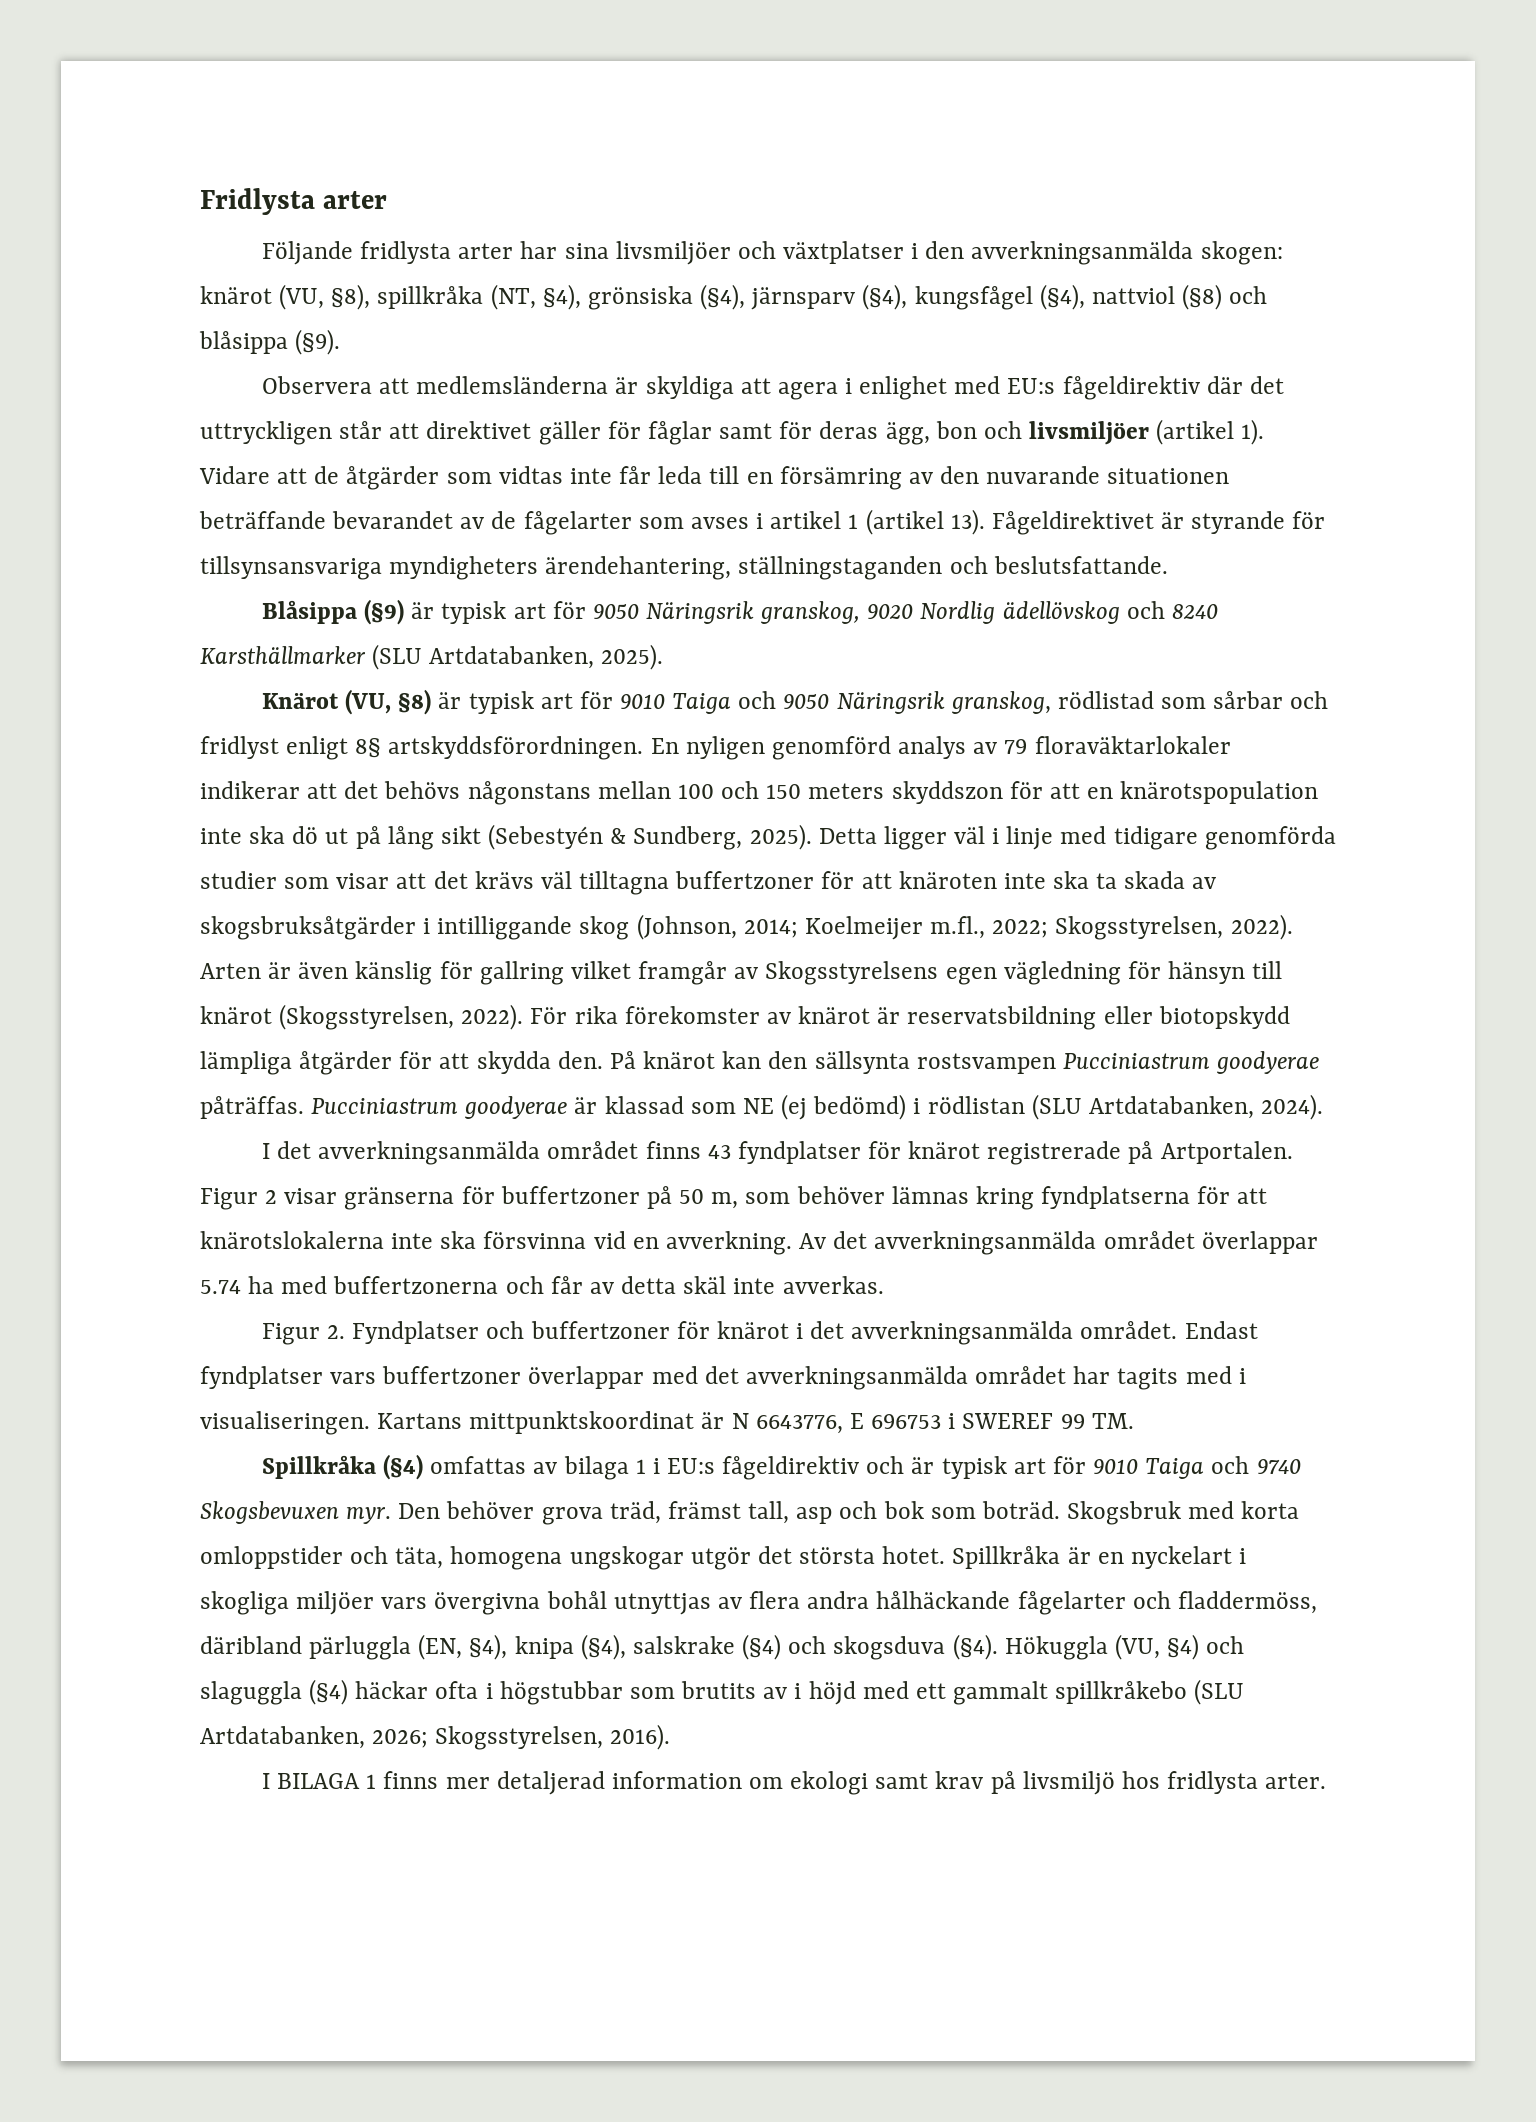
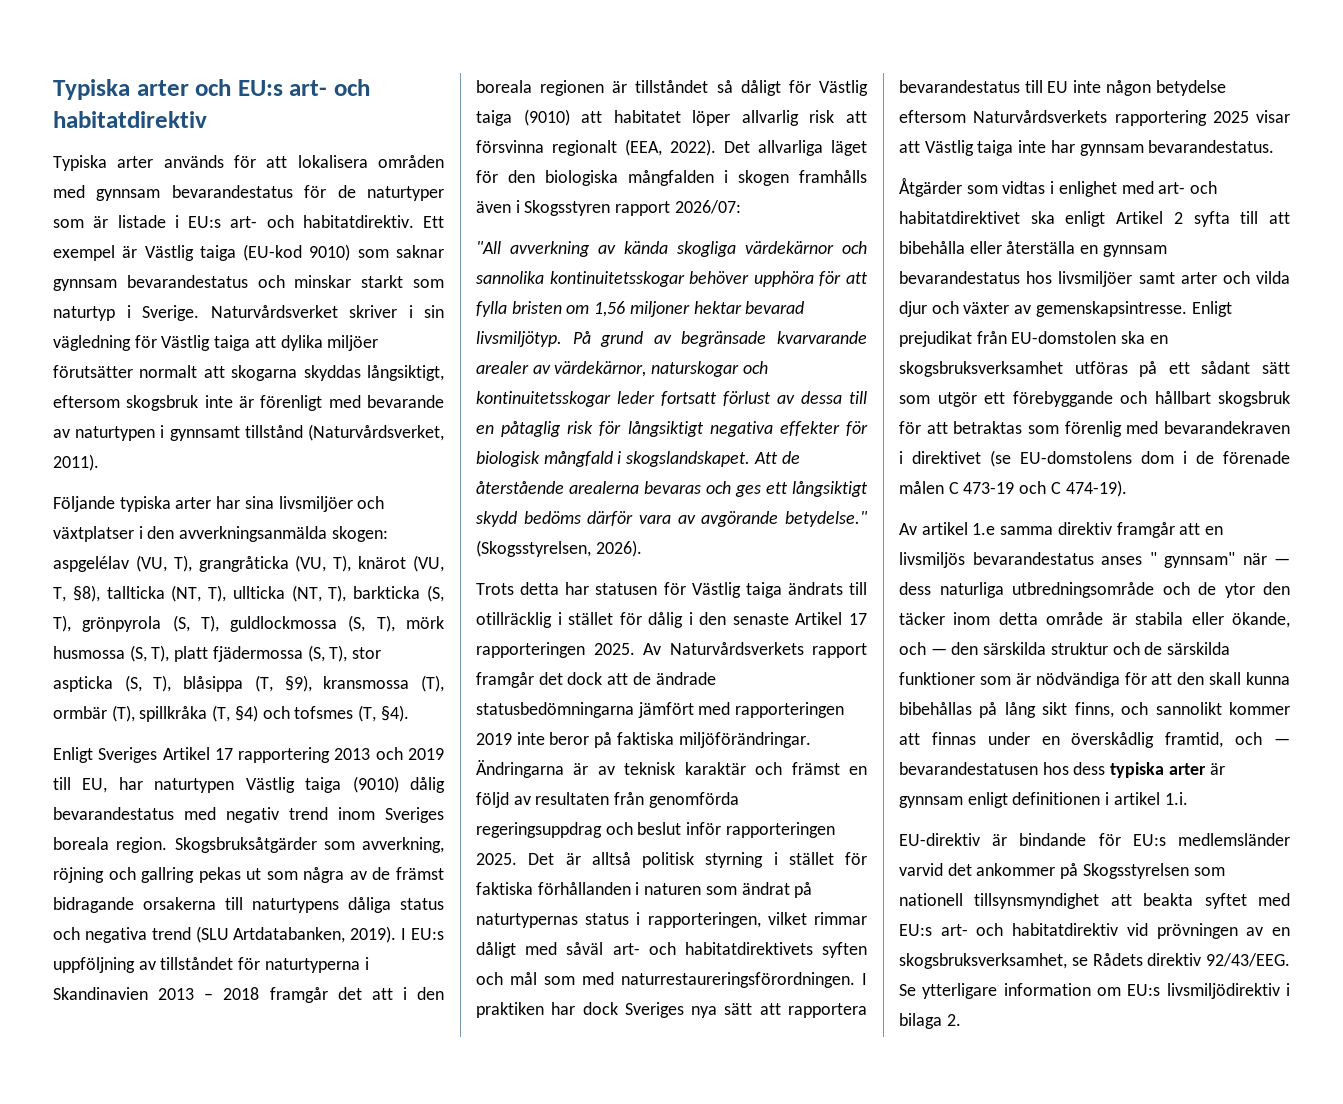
[200,188,388,215] Fridlysta arter -> [53,79,371,100] [53,111,207,128] [53,155,445,171] [53,185,444,201] [53,215,444,228] [53,244,444,261] [53,275,445,291] [53,305,444,321] [53,335,379,351] [53,365,444,381] [53,395,444,411] [53,424,444,441] [53,454,99,471] Typiska arter och EU:s art- och habitatdirektiv // Typiska arter används för att lokalisera områden med gynnsam bevarandestatus för de naturtyper som är listade i EU:s art- och habitatdirektiv. Ett exempel är Västlig taiga (EU-kod 9010) som saknar gynnsam bevarandestatus och minskar starkt som naturtyp i Sverige. Naturvårdsverket skriver i sin vägledning för Västlig taiga att dylika miljöer förutsätter normalt att skogarna skyddas långsiktigt, eftersom skogsbruk inte är förenligt med bevarande av naturtypen i gynnsamt tillstånd (Naturvårdsverket, 2011).
[360,241,452,264] fridlysta -> [119,496,171,512] typiska
[200,284,1268,310] [199,329,341,355] [261,376,1284,400] [200,419,1265,445] [199,466,1230,490] [199,509,1326,535] [200,556,1168,580] [261,599,1218,625] [200,644,664,670] [261,689,1329,715] [200,736,1231,760] [200,781,1319,805] [200,824,1336,850] [200,871,1217,895] [200,914,1293,940] [200,961,1283,985] [200,1004,1290,1030] [200,1051,1320,1075] [200,1094,1324,1120] [261,1141,1293,1165] [200,1186,1268,1210] [200,1231,1318,1255] [200,1276,884,1294] [261,1321,1258,1345] [200,1366,1246,1390] [200,1411,1134,1435] [261,1454,1301,1480] [200,1501,1300,1525] [200,1546,1247,1570] [200,1591,1317,1615] [200,1634,1245,1660] [200,1679,1245,1705] [200,1724,671,1750] [261,1771,1327,1795] knärot (VU, §8), spillkråka (NT, §4), grönsiska (§4), järnsparv (§4), kungsfågel (§4), nattviol (§8) och blåsippa (§9). // Observera att medlemsländerna är skyldiga att agera i enlighet med EU:s fågeldirektiv där det uttryckligen står att direktivet gäller för fåglar samt för deras ägg, bon och livsmiljöer (artikel 1). Vidare att de åtgärder som vidtas inte får leda till en försämring av den nuvarande situationen beträffande bevarandet av de fågelarter som avses i artikel 1 (artikel 13). Fågeldirektivet är styrande för tillsynsansvariga myndigheters ärendehantering, ställningstaganden och beslutsfattande. // Blåsippa (§9) är typisk art för 9050 Näringsrik granskog, 9020 Nordlig ädellövskog och 8240 Karsthällmarker (SLU Artdatabanken, 2025). // Knärot (VU, §8) är typisk art för 9010 Taiga och 9050 Näringsrik granskog, rödlistad som sårbar och fridlyst enligt 8§ artskyddsförordningen. En nyligen genomförd analys av 79 floraväktarlokaler indikerar att det behövs någonstans mellan 100 och 150 meters skyddszon för att en knärotspopulation inte ska dö ut på lång sikt (Sebestyén & Sundberg, 2025). Detta ligger väl i linje med tidigare genomförda studier som visar att det krävs väl tilltagna buffertzoner för att knäroten inte ska ta skada av skogsbruksåtgärder i intilliggande skog (Johnson, 2014; Koelmeijer m.fl., 2022; Skogsstyrelsen, 2022). Arten är även känslig för gallring vilket framgår av Skogsstyrelsens egen vägledning för hänsyn till knärot (Skogsstyrelsen, 2022). För rika förekomster av knärot är reservatsbildning eller biotopskydd lämpliga åtgärder för att skydda den. På knärot kan den sällsynta rostsvampen Pucciniastrum goodyerae påträffas. Pucciniastrum goodyerae är klassad som NE (ej bedömd) i rödlistan (SLU Artdatabanken, 2024). // I det avverkningsanmälda området finns 43 fyndplatser för knärot registrerade på Artportalen. Figur 2 visar gränserna för buffertzoner på 50 m, som behöver lämnas kring fyndplatserna för att knärotslokalerna inte ska försvinna vid en avverkning. Av det avverkningsanmälda området överlappar 5.74 ha med buffertzonerna och får av detta skäl inte avverkas. // Figur 2. Fyndplatser och buffertzoner för knärot i det avverkningsanmälda området. Endast fyndplatser vars buffertzoner överlappar med det avverkningsanmälda området har tagits med i visualiseringen. Kartans mittpunktskoordinat är N 6643776, E 696753 i SWEREF 99 TM. // Spillkråka (§4) omfattas av bilaga 1 i EU:s fågeldirektiv och är typisk art för 9010 Taiga och 9740 Skogsbevuxen myr. Den behöver grova träd, främst tall, asp och bok som boträd. Skogsbruk med korta omloppstider och täta, homogena ungskogar utgör det största hotet. Spillkråka är en nyckelart i skogliga miljöer vars övergivna bohål utnyttjas av flera andra hålhäckande fågelarter och fladdermöss, däribland pärluggla (EN, §4), knipa (§4), salskrake (§4) och skogsduva (§4). Hökuggla (VU, §4) och slaguggla (§4) häckar ofta i högstubbar som brutits av i höjd med ett gammalt spillkråkebo (SLU Artdatabanken, 2026; Skogsstyrelsen, 2016). // I BILAGA 1 finns mer detaljerad information om ekologi samt krav på livsmiljö hos fridlysta arter. -> [53,555,444,572] [53,585,444,602] [53,615,444,632] [53,645,382,662] [53,675,445,692] [53,705,409,722] [53,747,444,763] [53,776,446,793] [53,807,444,823] [53,837,444,853] [53,867,444,883] [53,897,444,913] [53,926,444,943] [53,957,369,973] [53,987,444,1003] [476,80,868,96] [476,109,867,126] [476,139,867,156] [476,170,867,186] [476,200,741,216] [476,241,867,257] [476,271,868,287] [476,301,805,317] [476,331,867,347] [476,361,768,377] [476,391,867,407] [476,421,868,437] [476,451,800,467] [476,481,868,497] [476,511,868,527] [476,540,642,557] [476,582,867,598] [476,612,867,628] [476,642,867,658] [476,672,716,688] [476,702,845,718] [476,732,811,748] [476,760,867,778] [476,792,739,808] [476,822,835,838] [476,852,867,868] [476,882,813,898] [476,912,867,928] [476,942,867,958] [476,972,867,988] [476,1002,867,1018] [899,80,1226,96] [899,110,1290,126] [899,140,1275,156] [899,177,1218,197] [899,211,1290,227] [899,241,1167,257] [899,271,1290,287] [899,301,1232,317] [899,331,1168,347] [899,361,1290,377] [899,391,1290,407] [899,421,1290,437] [899,450,1290,467] [899,480,1127,497] [899,522,1224,538] [899,552,1290,568] [899,582,1290,598] [899,612,1290,628] [899,642,1231,655] [899,672,1290,688] [899,702,1290,718] [899,732,1290,748] [899,762,1225,778] [899,792,1188,808] [899,833,1290,846] [899,863,1225,879] [899,893,1290,909] [899,923,1290,939] [899,953,1290,969] [899,983,1290,999] [899,1013,961,1029] aspgelélav (VU, T), grangråticka (VU, T), knärot (VU, T, §8), tallticka (NT, T), ullticka (NT, T), barkticka (S, T), grönpyrola (S, T), guldlockmossa (S, T), mörk husmossa (S, T), platt fjädermossa (S, T), stor aspticka (S, T), blåsippa (T, §9), kransmossa (T), ormbär (T), spillkråka (T, §4) och tofsmes (T, §4). // Enligt Sveriges Artikel 17 rapportering 2013 och 2019 till EU, har naturtypen Västlig taiga (9010) dålig bevarandestatus med negativ trend inom Sveriges boreala region. Skogsbruksåtgärder som avverkning, röjning och gallring pekas ut som några av de främst bidragande orsakerna till naturtypens dåliga status och negativa trend (SLU Artdatabanken, 2019). I EU:s uppföljning av tillståndet för naturtyperna i Skandinavien 2013 – 2018 framgår det att i den boreala regionen är tillståndet så dåligt för Västlig taiga (9010) att habitatet löper allvarlig risk att försvinna regionalt (EEA, 2022). Det allvarliga läget för den biologiska mångfalden i skogen framhålls även i Skogsstyren rapport 2026/07: // "All avverkning av kända skogliga värdekärnor och sannolika kontinuitetsskogar behöver upphöra för att fylla bristen om 1,56 miljoner hektar bevarad livsmiljötyp. På grund av begränsade kvarvarande arealer av värdekärnor, naturskogar och kontinuitetsskogar leder fortsatt förlust av dessa till en påtaglig risk för långsiktigt negativa effekter för biologisk mångfald i skogslandskapet. Att de återstående arealerna bevaras och ges ett långsiktigt skydd bedöms därför vara av avgörande betydelse." (Skogsstyrelsen, 2026). // Trots detta har statusen för Västlig taiga ändrats till otillräcklig i stället för dålig i den senaste Artikel 17 rapporteringen 2025. Av Naturvårdsverkets rapport framgår det dock att de ändrade statusbedömningarna jämfört med rapporteringen 2019 inte beror på faktiska miljöförändringar. Ändringarna är av teknisk karaktär och främst en följd av resultaten från genomförda regeringsuppdrag och beslut inför rapporteringen 2025. Det är alltså politisk styrning i stället för faktiska förhållanden i naturen som ändrat på naturtypernas status i rapporteringen, vilket rimmar dåligt med såväl art- och habitatdirektivets syften och mål som med naturrestaureringsförordningen. I praktiken har dock Sveriges nya sätt att rapportera bevarandestatus till EU inte någon betydelse eftersom Naturvårdsverkets rapportering 2025 visar att Västlig taiga inte har gynnsam bevarandestatus. // Åtgärder som vidtas i enlighet med art- och habitatdirektivet ska enligt Artikel 2 syfta till att bibehålla eller återställa en gynnsam bevarandestatus hos livsmiljöer samt arter och vilda djur och växter av gemenskapsintresse. Enligt prejudikat från EU-domstolen ska en skogsbruksverksamhet utföras på ett sådant sätt som utgör ett förebyggande och hållbart skogsbruk för att betraktas som förenlig med bevarandekraven i direktivet (se EU-domstolens dom i de förenade målen C 473-19 och C 474-19). // Av artikel 1.e samma direktiv framgår att en livsmiljös bevarandestatus anses " gynnsam" när — dess naturliga utbredningsområde och de ytor den täcker inom detta område är stabila eller ökande, och — den särskilda struktur och de särskilda funktioner som är nödvändiga för att den skall kunna bibehållas på lång sikt finns, och sannolikt kommer att finnas under en överskådlig framtid, och — bevarandestatusen hos dess typiska arter är gynnsam enligt definitionen i artikel 1.i. // EU-direktiv är bindande för EU:s medlemsländer varvid det ankommer på Skogsstyrelsen som nationell tillsynsmyndighet att beakta syftet med EU:s art- och habitatdirektiv vid prövningen av en skogsbruksverksamhet, se Rådets direktiv 92/43/EEG. Se ytterligare information om EU:s livsmiljödirektiv i bilaga 2.

